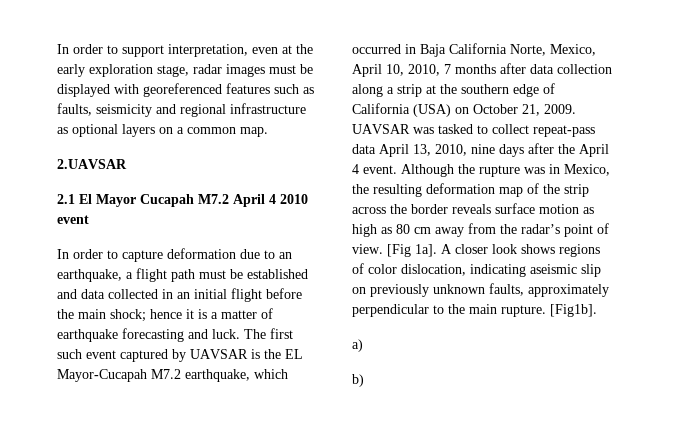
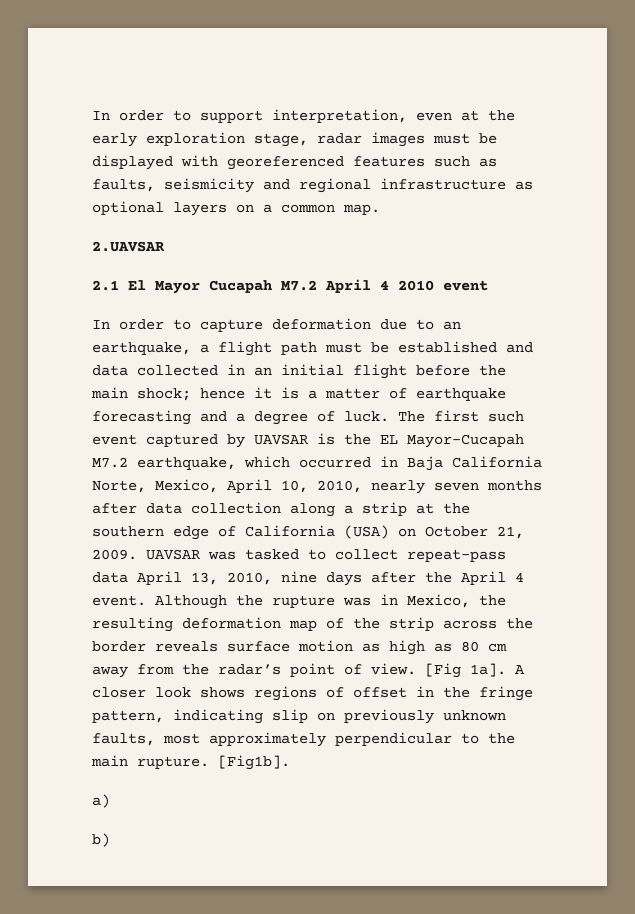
(208, 334) none -> [236,411,335,425] a degree of
[444,64,451,74] 7 -> [371,480,479,494] nearly seven
[368,264,577,277] color dislocation, indicating aseismic -> [353,686,533,701] [92,709,263,724] offset in the fringe pattern, indicating
(524, 289) none -> [163,733,200,744] most

